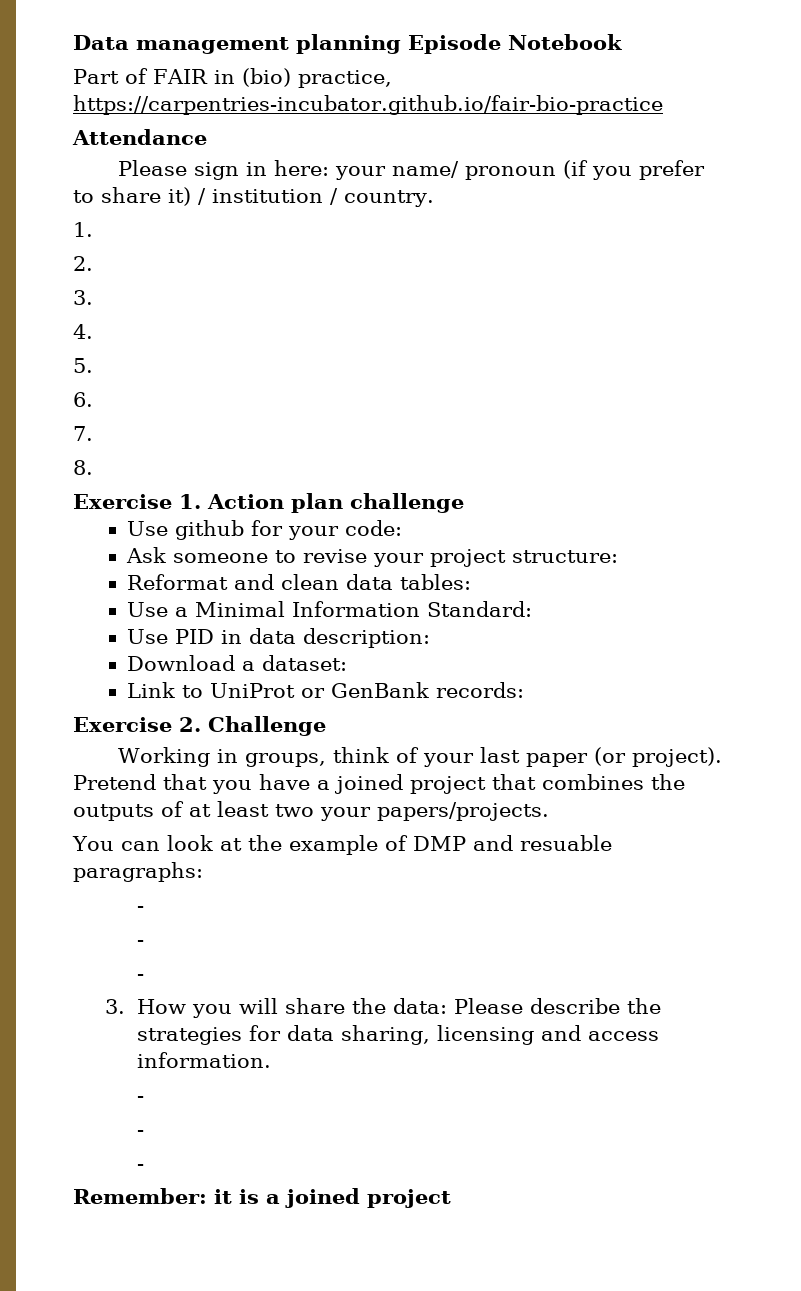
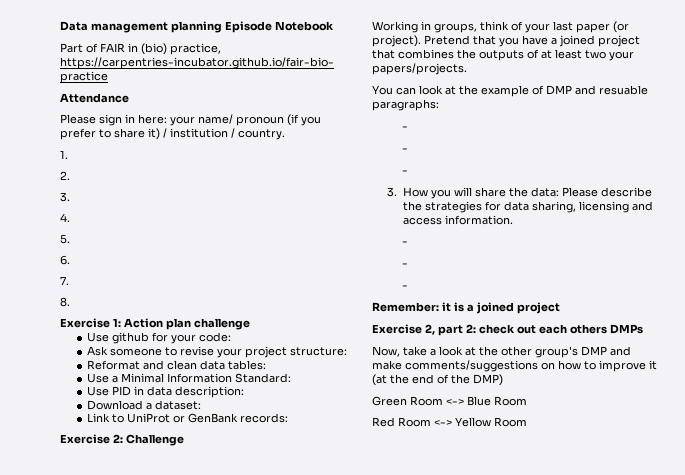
[179,494,201,509] 1. -> [113,318,121,327] 1:
[179,717,201,732] 2. -> [113,434,123,443] 2:
(451, 1198) none -> [372,324,643,336] [372,346,631,358] [372,360,657,372] [372,374,503,386] [372,396,527,406] [372,417,527,427] // Exercise 2, part 2: check out each others DMPs // Now, take a look at the other group's DMP and make comments/suggestions on how to improve it (at the end of the DMP) // Green Room <-> Blue Room // Red Room <-> Yellow Room

